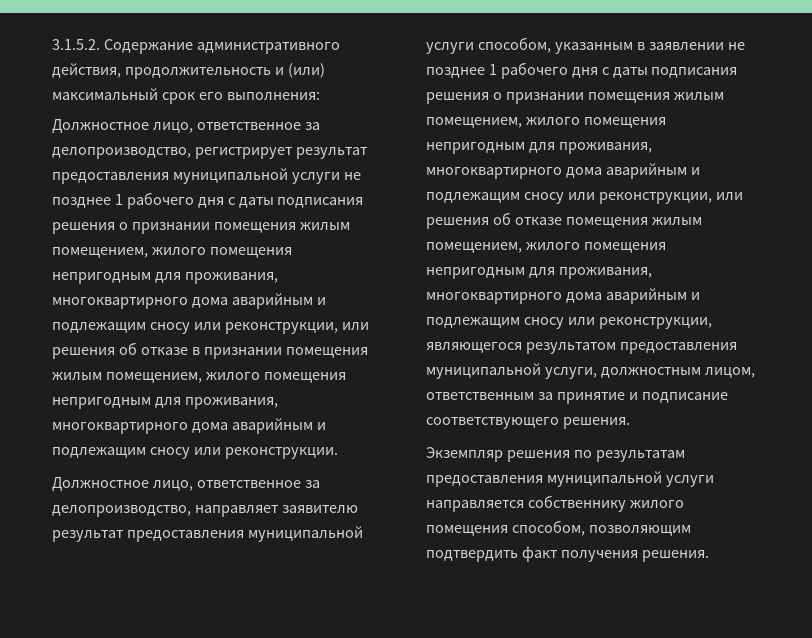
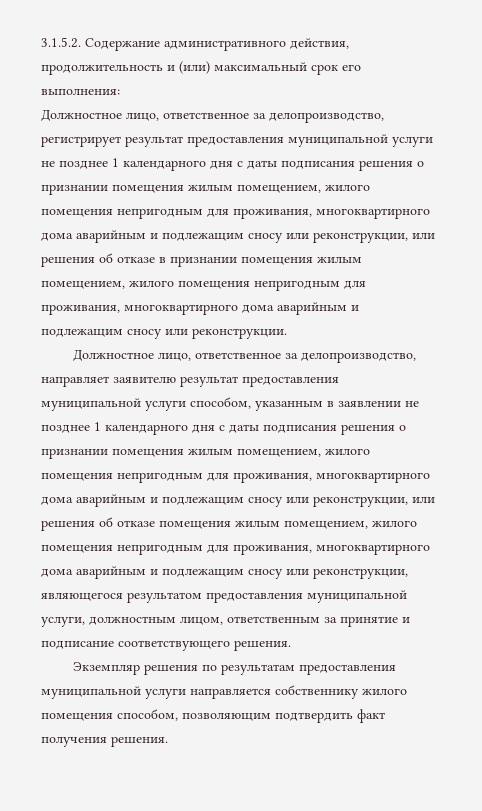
[126,192,194,209] рабочего -> [123,160,206,171] календарного
[500,62,568,79] рабочего -> [105,424,188,435] календарного

